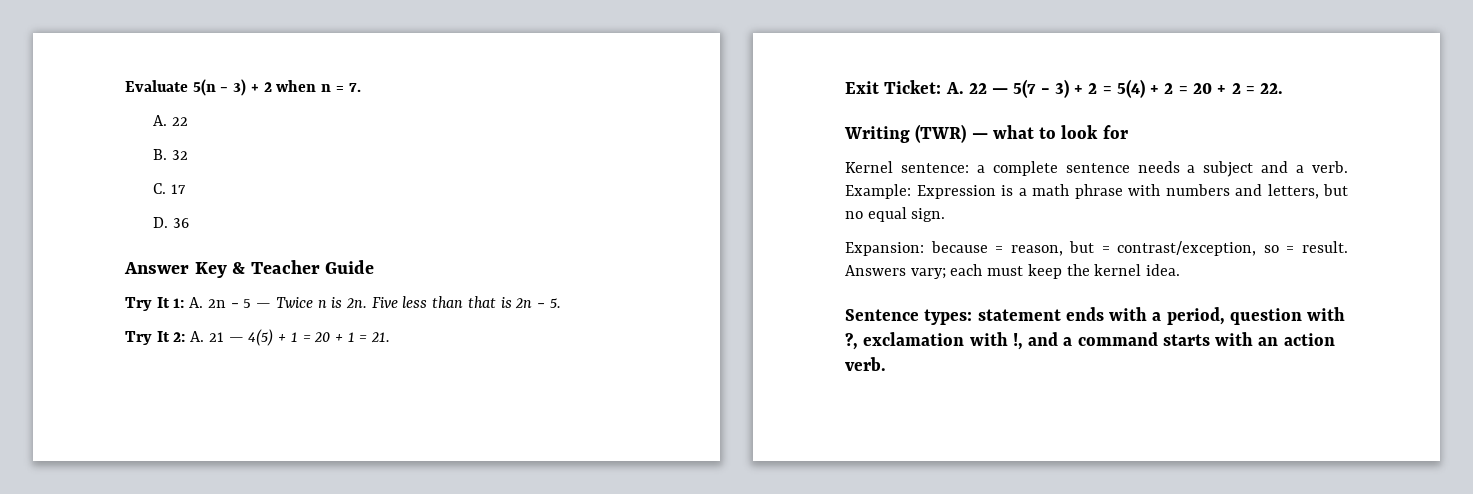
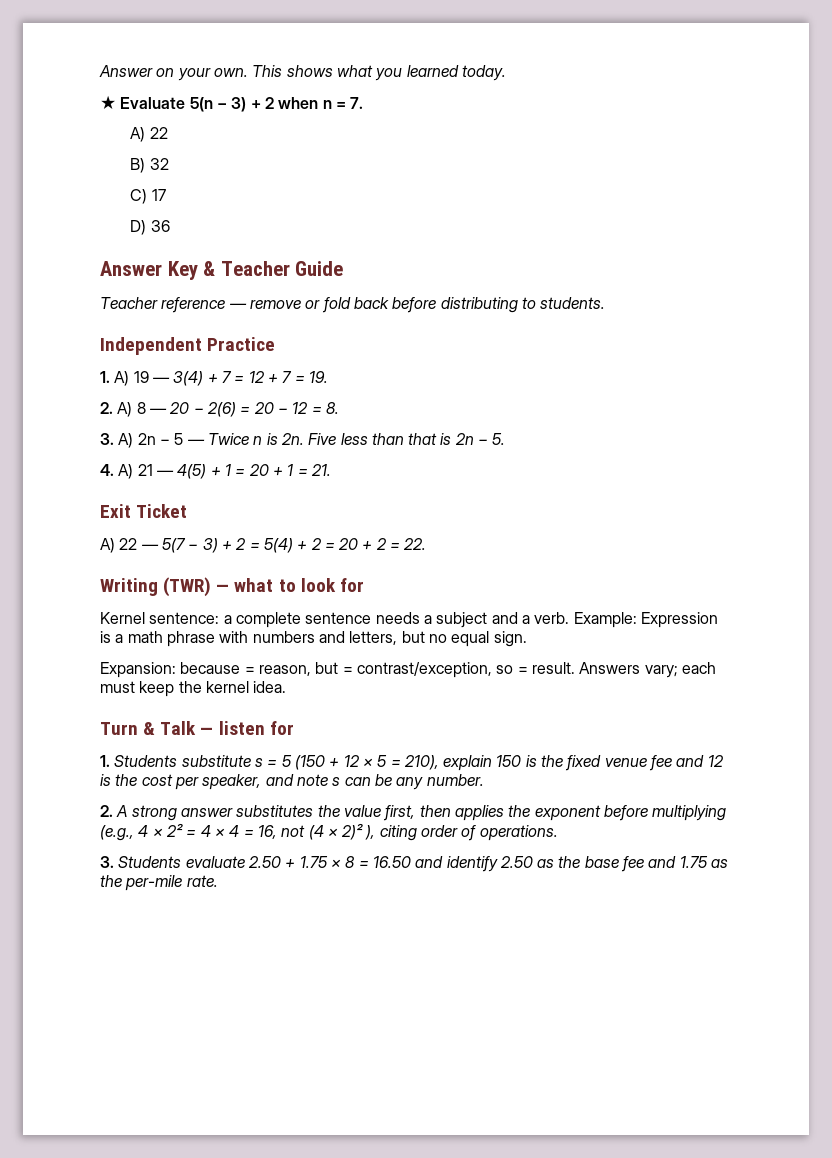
(125, 86) none -> [99,65,506,81] [100,95,116,109] Answer on your own. This shows what you learned today. // ★
[153,115,168,126] A. -> [130,127,146,142] A)
[153,149,168,160] B. -> [130,158,146,173] B)
[153,183,167,194] C. -> [130,189,148,204] C)
[153,217,169,228] D. -> [130,220,147,235] D)
[125,297,204,311] Try It 1: A. -> [100,297,606,313] [100,337,276,355] [100,371,328,386] [100,402,339,417] [100,433,134,448] Teacher reference — remove or fold back before distributing to students. // Independent Practice // 1. A) 19 — 3(4) + 7 = 12 + 7 = 19. // 2. A) 8 — 20 − 2(6) = 20 − 12 = 8. // 3. A)
[125,331,205,345] Try It 2: A. -> [100,464,134,479] 4. A)
[884,80,964,94] Ticket: A. -> [136,504,188,518] [100,538,115,553] Ticket // A)
[845,307,1346,325] [845,332,1335,350] [845,357,886,371] Sentence types: statement ends with a period, question with ?, exclamation with !, and a command starts with an action verb. -> [100,721,294,735] [100,755,724,771] [100,774,484,790] [100,805,727,821] [100,823,558,841] [100,856,729,872] [100,875,218,891] Turn & Talk — listen for // 1. Students substitute s = 5 (150 + 12 × 5 = 210), explain 150 is the fixed venue fee and 12 is the cost per speaker, and note s can be any number. // 2. A strong answer substitutes the value first, then applies the exponent before multiplying (e.g., 4 × 2² = 4 × 4 = 16, not (4 × 2)² ), citing order of operations. // 3. Students evaluate 2.50 + 1.75 × 8 = 16.50 and identify 2.50 as the base fee and 1.75 as the per-mile rate.

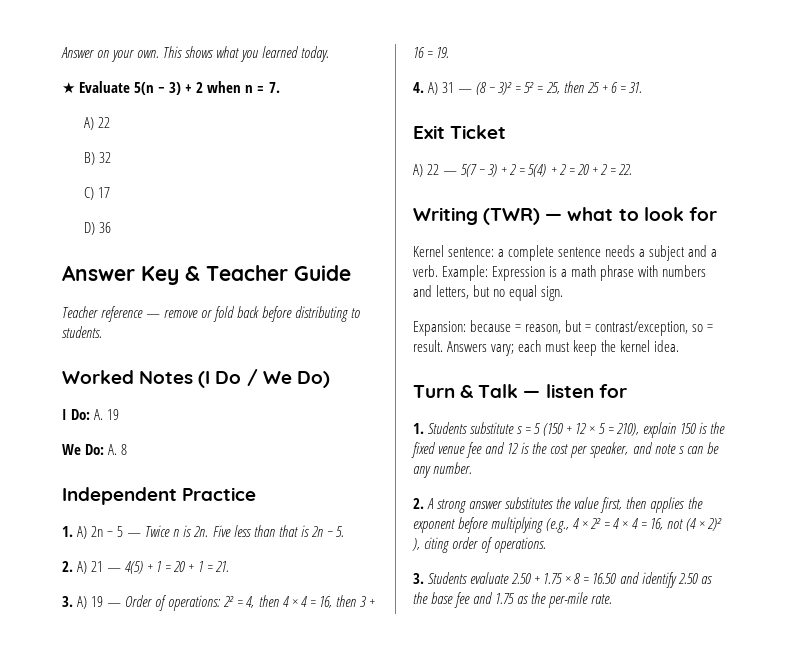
[100,337,276,355] [100,371,328,386] [100,402,339,417] [100,433,114,445] Independent Practice // 1. A) 19 — 3(4) + 7 = 12 + 7 = 19. // 2. A) 8 — 20 − 2(6) = 20 − 12 = 8. // 3. -> [62,369,330,388] [62,409,120,420] [62,444,128,455] [62,487,257,505] [62,526,73,537] Worked Notes (I Do / We Do) // I Do: A. 19 // We Do: A. 8 // Independent Practice // 1.
[100,464,114,476] 4. -> [62,561,73,572] 2.
(331, 470) none -> [62,595,375,611] [413,47,450,58] [413,81,642,95] // 3. A) 19 — Order of operations: 2² = 4, then 4 × 4 = 16, then 3 + 16 = 19. // 4. A) 31 — (8 − 3)² = 5² = 25, then 25 + 6 = 31.

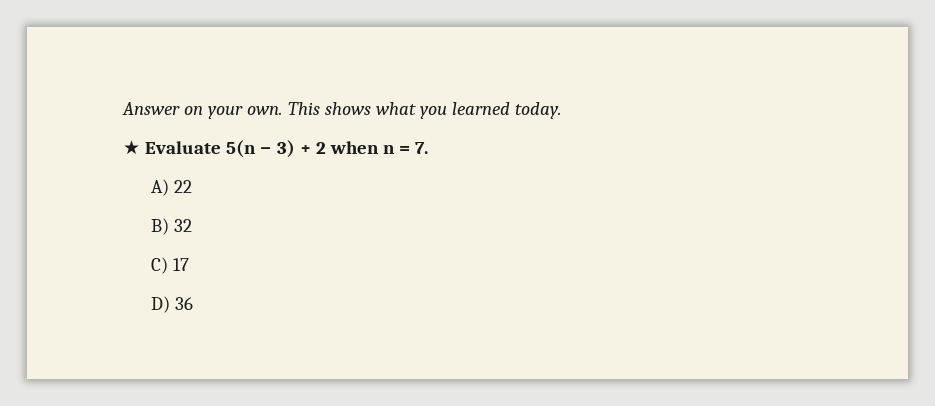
[62,265,351,285] [62,306,361,322] [62,326,102,338] [62,369,330,388] [62,409,120,420] [62,444,128,455] [62,487,257,505] [62,525,344,539] [62,561,229,574] [62,595,375,611] [413,47,450,58] [413,81,642,95] [413,125,507,139] [413,164,632,177] [413,207,717,225] [413,245,718,261] [413,265,707,281] [413,285,564,301] [413,320,714,336] [413,340,680,356] [413,384,627,398] [413,422,725,438] [411,442,719,458] [413,462,473,478] [413,497,703,513] [413,517,722,533] [412,537,547,553] [413,572,712,588] [413,592,613,608] // Answer Key & Teacher Guide // Teacher reference — remove or fold back before distributing to students. // Worked Notes (I Do / We Do) // I Do: A. 19 // We Do: A. 8 // Independent Practice // 1. A) 2n − 5 — Twice n is 2n. Five less than that is 2n − 5. // 2. A) 21 — 4(5) + 1 = 20 + 1 = 21. // 3. A) 19 — Order of operations: 2² = 4, then 4 × 4 = 16, then 3 + 16 = 19. // 4. A) 31 — (8 − 3)² = 5² = 25, then 25 + 6 = 31. // Exit Ticket // A) 22 — 5(7 − 3) + 2 = 5(4) + 2 = 20 + 2 = 22. // Writing (TWR) — what to look for // Kernel sentence: a complete sentence needs a subject and a verb. Example: Expression is a math phrase with numbers and letters, but no equal sign. // Expansion: because = reason, but = contrast/exception, so = result. Answers vary; each must keep the kernel idea. // Turn & Talk — listen for // 1. Students substitute s = 5 (150 + 12 × 5 = 210), explain 150 is the fixed venue fee and 12 is the cost per speaker, and note s can be any number. // 2. A strong answer substitutes the value first, then applies the exponent before multiplying (e.g., 4 × 2² = 4 × 4 = 16, not (4 × 2)² ), citing order of operations. // 3. Students evaluate 2.50 + 1.75 × 8 = 16.50 and identify 2.50 as the base fee and 1.75 as the per-mile rate. -> (194, 303) none

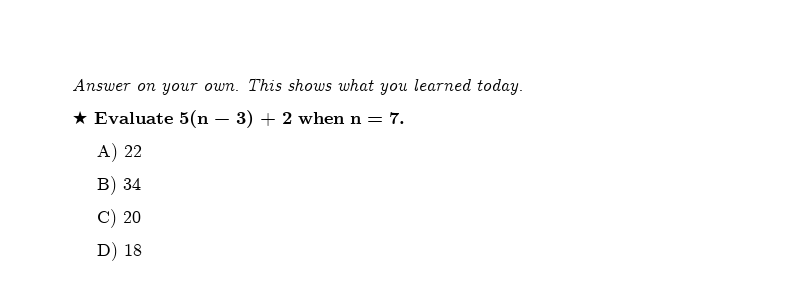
[174,219,193,232] 32 -> [123,178,142,190] 34
[173,258,190,271] 17 -> [123,211,142,223] 20
[175,297,194,310] 36 -> [124,244,143,256] 18

